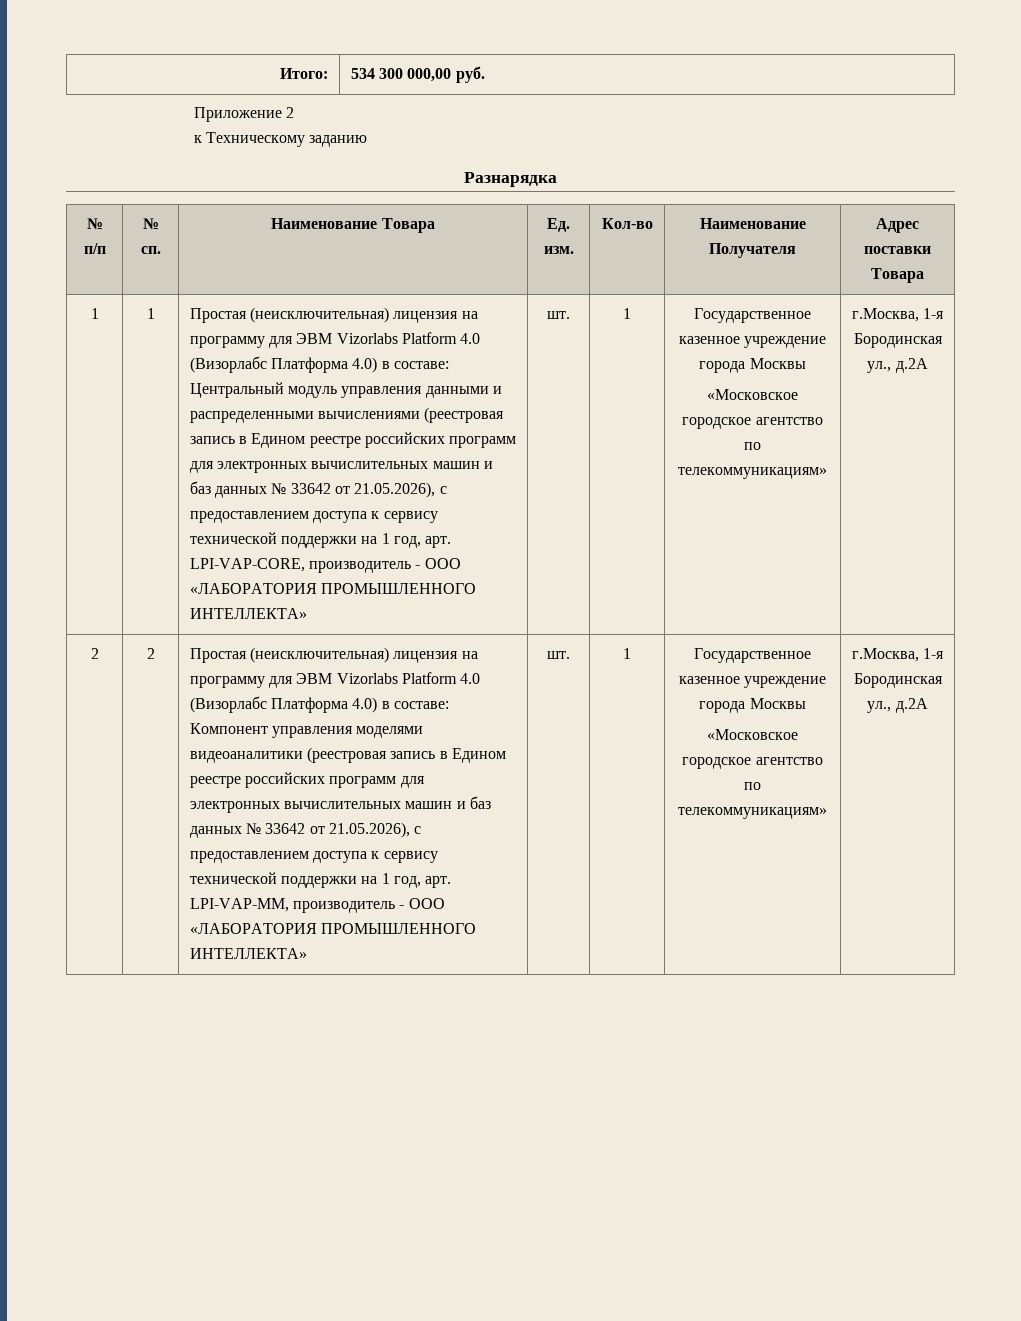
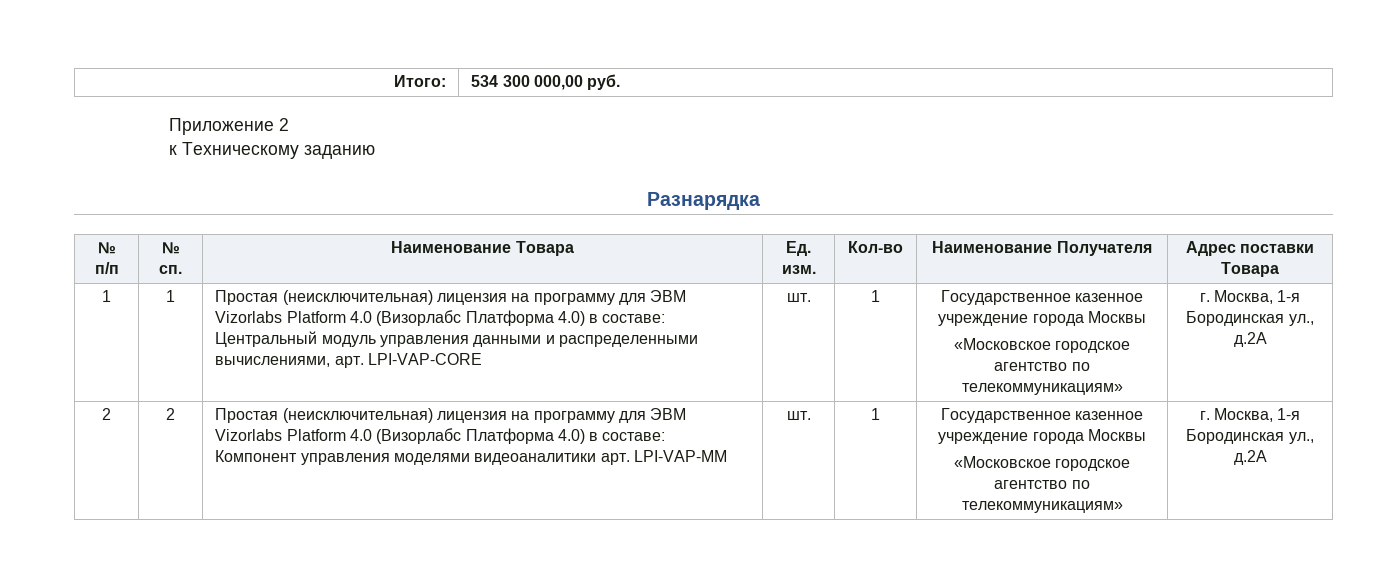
[317,407,505,423] [189,432,517,448] [189,461,493,473] [189,481,447,498] [189,511,438,523] [189,532,452,548] [189,558,461,573] [189,583,476,594] [189,608,307,619] вычислениями (реестровая запись в Едином реестре российских программ для электронных вычислительных машин и баз данных № 33642 от 21.05.2026), с предоставлением доступа к сервису технической поддержки на 1 год, арт. LPI-VAP-CORE, производитель - ООО «ЛАБОРАТОРИЯ ПРОМЫШЛЕННОГО ИНТЕЛЛЕКТА» -> [215,353,482,368] вычислениями, арт. LPI-VAP-CORE
[851,308,919,322] г.Москва, -> [1199,290,1273,304] г. Москва,
[306,747,506,763] [189,772,425,788] [189,796,491,813] [189,822,422,838] [189,851,438,863] [189,872,452,888] [189,898,445,913] [189,923,476,934] [189,948,307,959] (реестровая запись в Едином реестре российских программ для электронных вычислительных машин и баз данных № 33642 от 21.05.2026), с предоставлением доступа к сервису технической поддержки на 1 год, арт. LPI-VAP-MM, производитель - ООО «ЛАБОРАТОРИЯ ПРОМЫШЛЕННОГО ИНТЕЛЛЕКТА» -> [600,450,727,465] арт. LPI-VAP-MM
[851,648,919,662] г.Москва, -> [1199,408,1273,422] г. Москва,

